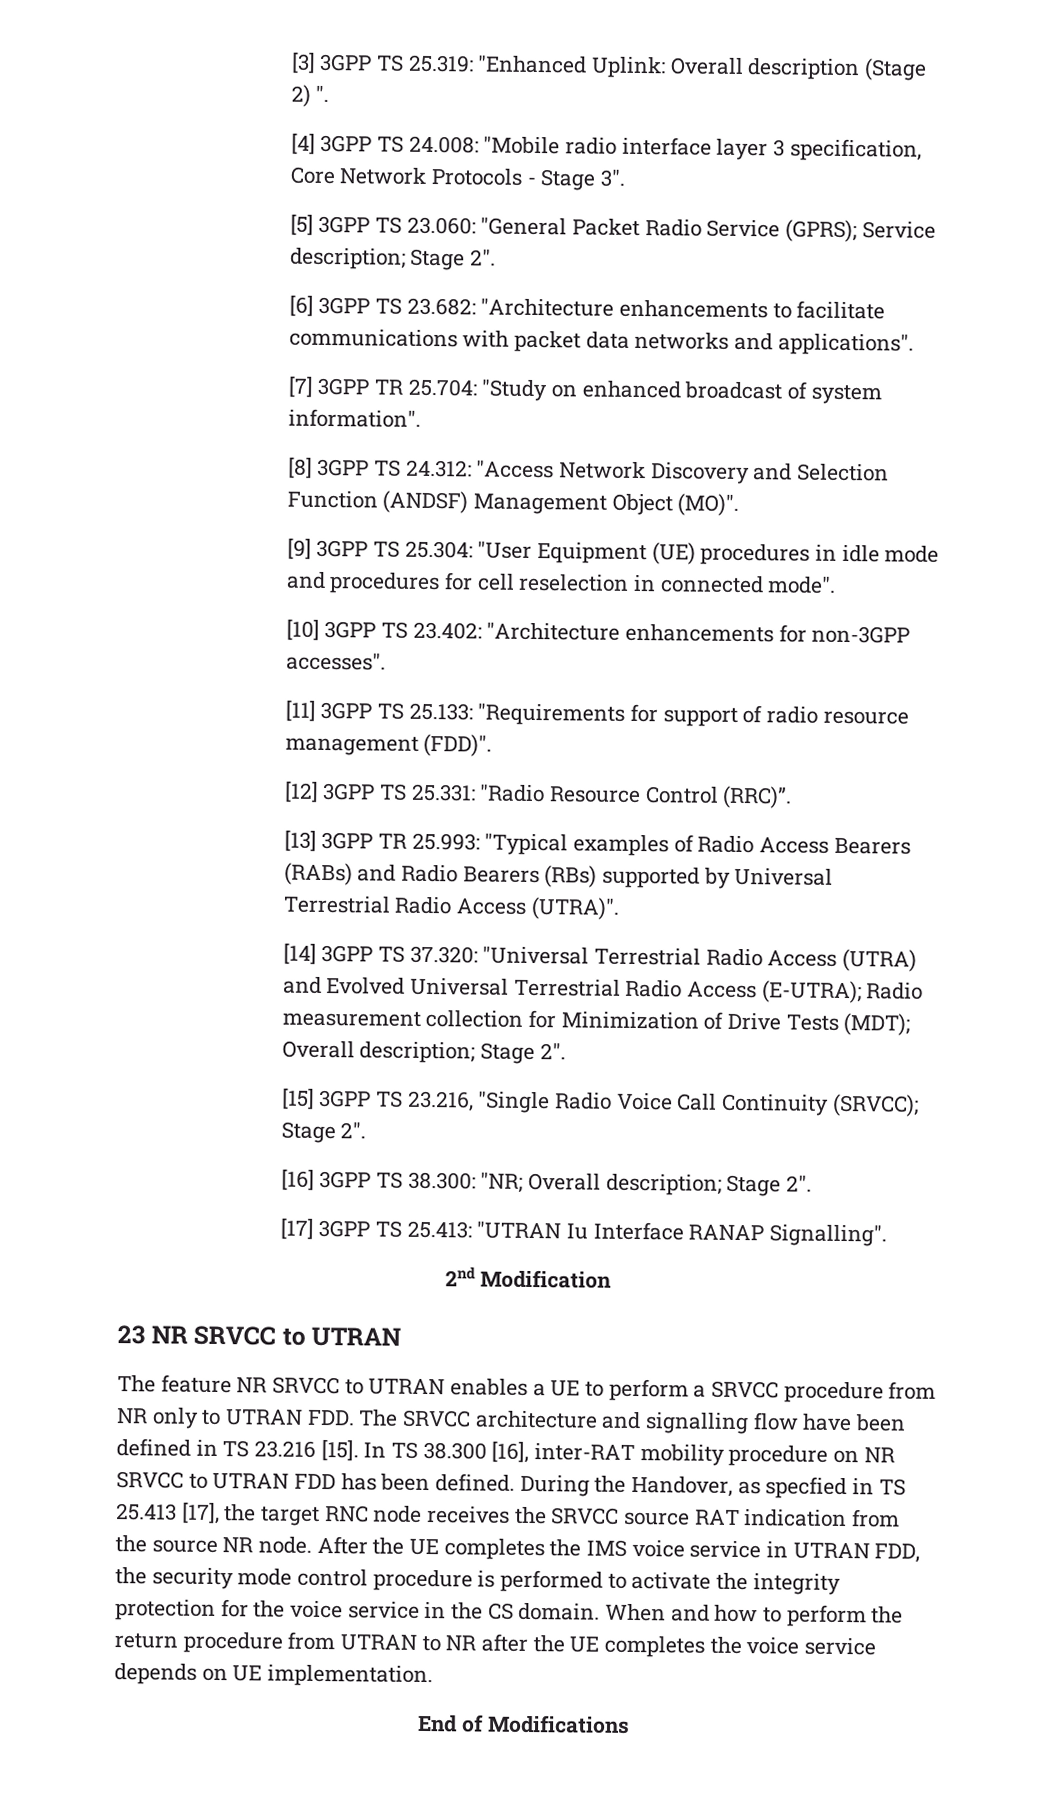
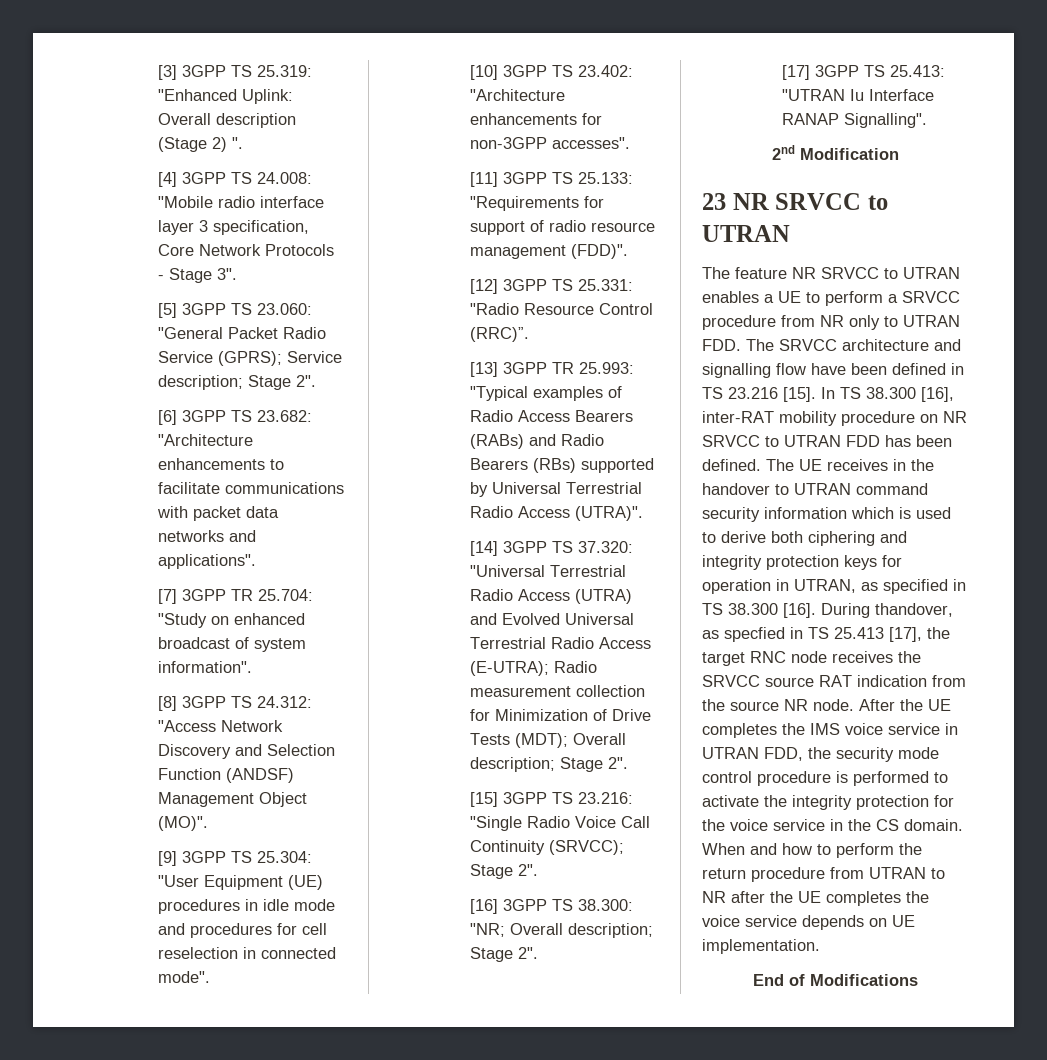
[406,1090,474,1112] 23.216, -> [578,792,634,804] 23.216:
[519,1474,734,1497] During the Handover, -> [766,459,934,471] [702,483,928,495] [702,507,951,522] [702,531,907,546] [702,555,902,570] [702,579,966,594] [702,603,953,618] The UE receives in the handover to UTRAN command security information which is used to derive both ciphering and integrity protection keys for operation in UTRAN, as specified in TS 38.300 [16]. During thandover,

